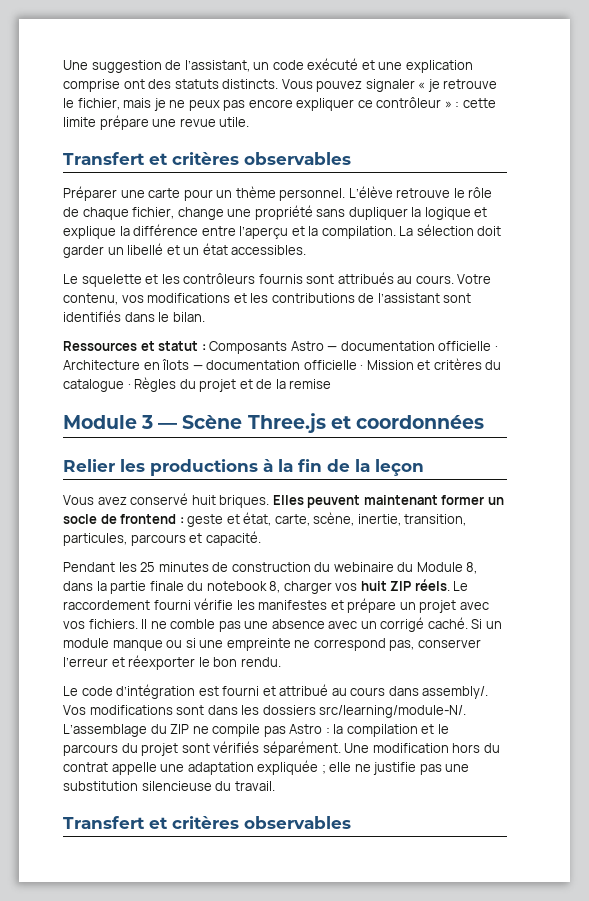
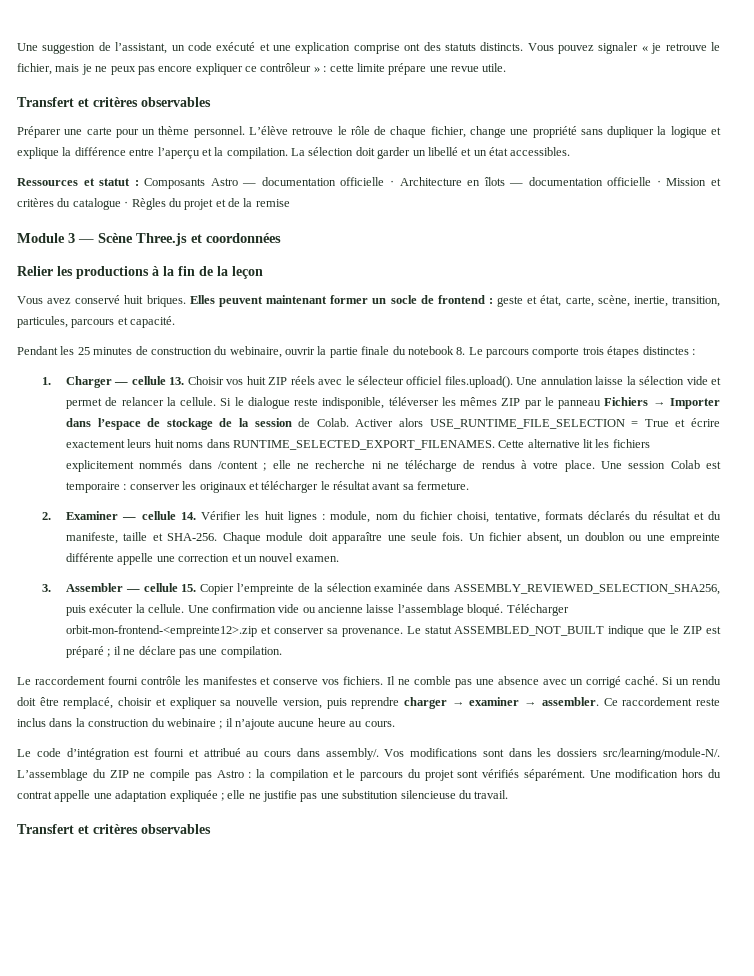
[63,272,492,287] [63,293,472,305] [63,310,205,322] // Le squelette et les contrôleurs fournis sont attribués au cours. Votre contenu, vos modifications et les contributions de l’assistant sont identifiés dans le bilan. -> (571, 151) none
[333,562,478,574] [63,581,93,591] webinaire du Module 8, dans -> [229,346,315,358] webinaire, ouvrir
[269,579,450,594] 8, charger vos huit ZIP réels. -> [456,346,695,358] [41,376,721,388] [66,397,721,409] [66,418,720,430] [66,439,650,450] [66,460,721,472] [66,481,470,493] [41,511,721,523] [66,532,720,544] [66,553,339,565] [41,583,720,595] [66,604,569,616] [66,625,721,637] [66,646,282,658] 8. Le parcours comporte trois étapes distinctes : // 1. Charger — cellule 13. Choisir vos huit ZIP réels avec le sélecteur officiel files.upload(). Une annulation laisse la sélection vide et permet de relancer la cellule. Si le dialogue reste indisponible, téléverser les mêmes ZIP par le panneau Fichiers → Importer dans l’espace de stockage de la session de Colab. Activer alors USE_RUNTIME_FILE_SELECTION = True et écrire exactement leurs huit noms dans RUNTIME_SELECTED_EXPORT_FILENAMES. Cette alternative lit les fichiers explicitement nommés dans /content ; elle ne recherche ni ne télécharge de rendus à votre place. Une session Colab est temporaire : conserver les originaux et télécharger le résultat avant sa fermeture. // 2. Examiner — cellule 14. Vérifier les huit lignes : module, nom du fichier choisi, tentative, formats déclarés du résultat et du manifeste, taille et SHA-256. Chaque module doit apparaître une seule fois. Un fichier absent, un doublon ou une empreinte différente appelle une correction et un nouvel examen. // 3. Assembler — cellule 15. Copier l’empreinte de la sélection examinée dans ASSEMBLY_REVIEWED_SELECTION_SHA256, puis exécuter la cellule. Une confirmation vide ou ancienne laisse l’assemblage bloqué. Télécharger orbit-mon-frontend-<empreinte12>.zip et conserver sa provenance. Le statut ASSEMBLED_NOT_BUILT indique que le ZIP est préparé ; il ne déclare pas une compilation. //
[194,598,234,610] vérifie -> [140,676,181,685] contrôle
[347,598,489,613] prépare un projet avec -> [273,679,319,685] conserve
[63,638,481,651] [63,655,281,670] module manque ou si une empreinte ne correspond pas, conserver l’erreur et réexporter le bon rendu. -> [692,676,721,685] [17,697,720,709] [17,718,395,730] rendu doit être remplacé, choisir et expliquer sa nouvelle version, puis reprendre charger → examiner → assembler. Ce raccordement reste inclus dans la construction du webinaire ; il n’ajoute aucune heure au cours.

